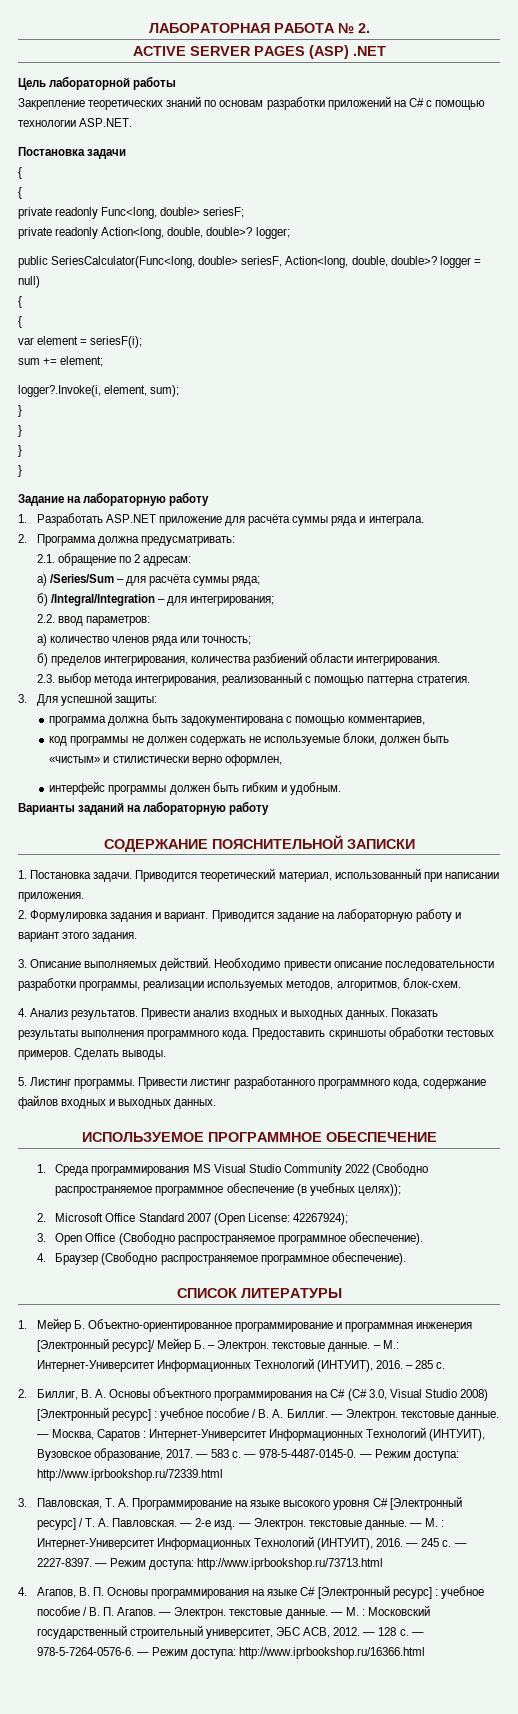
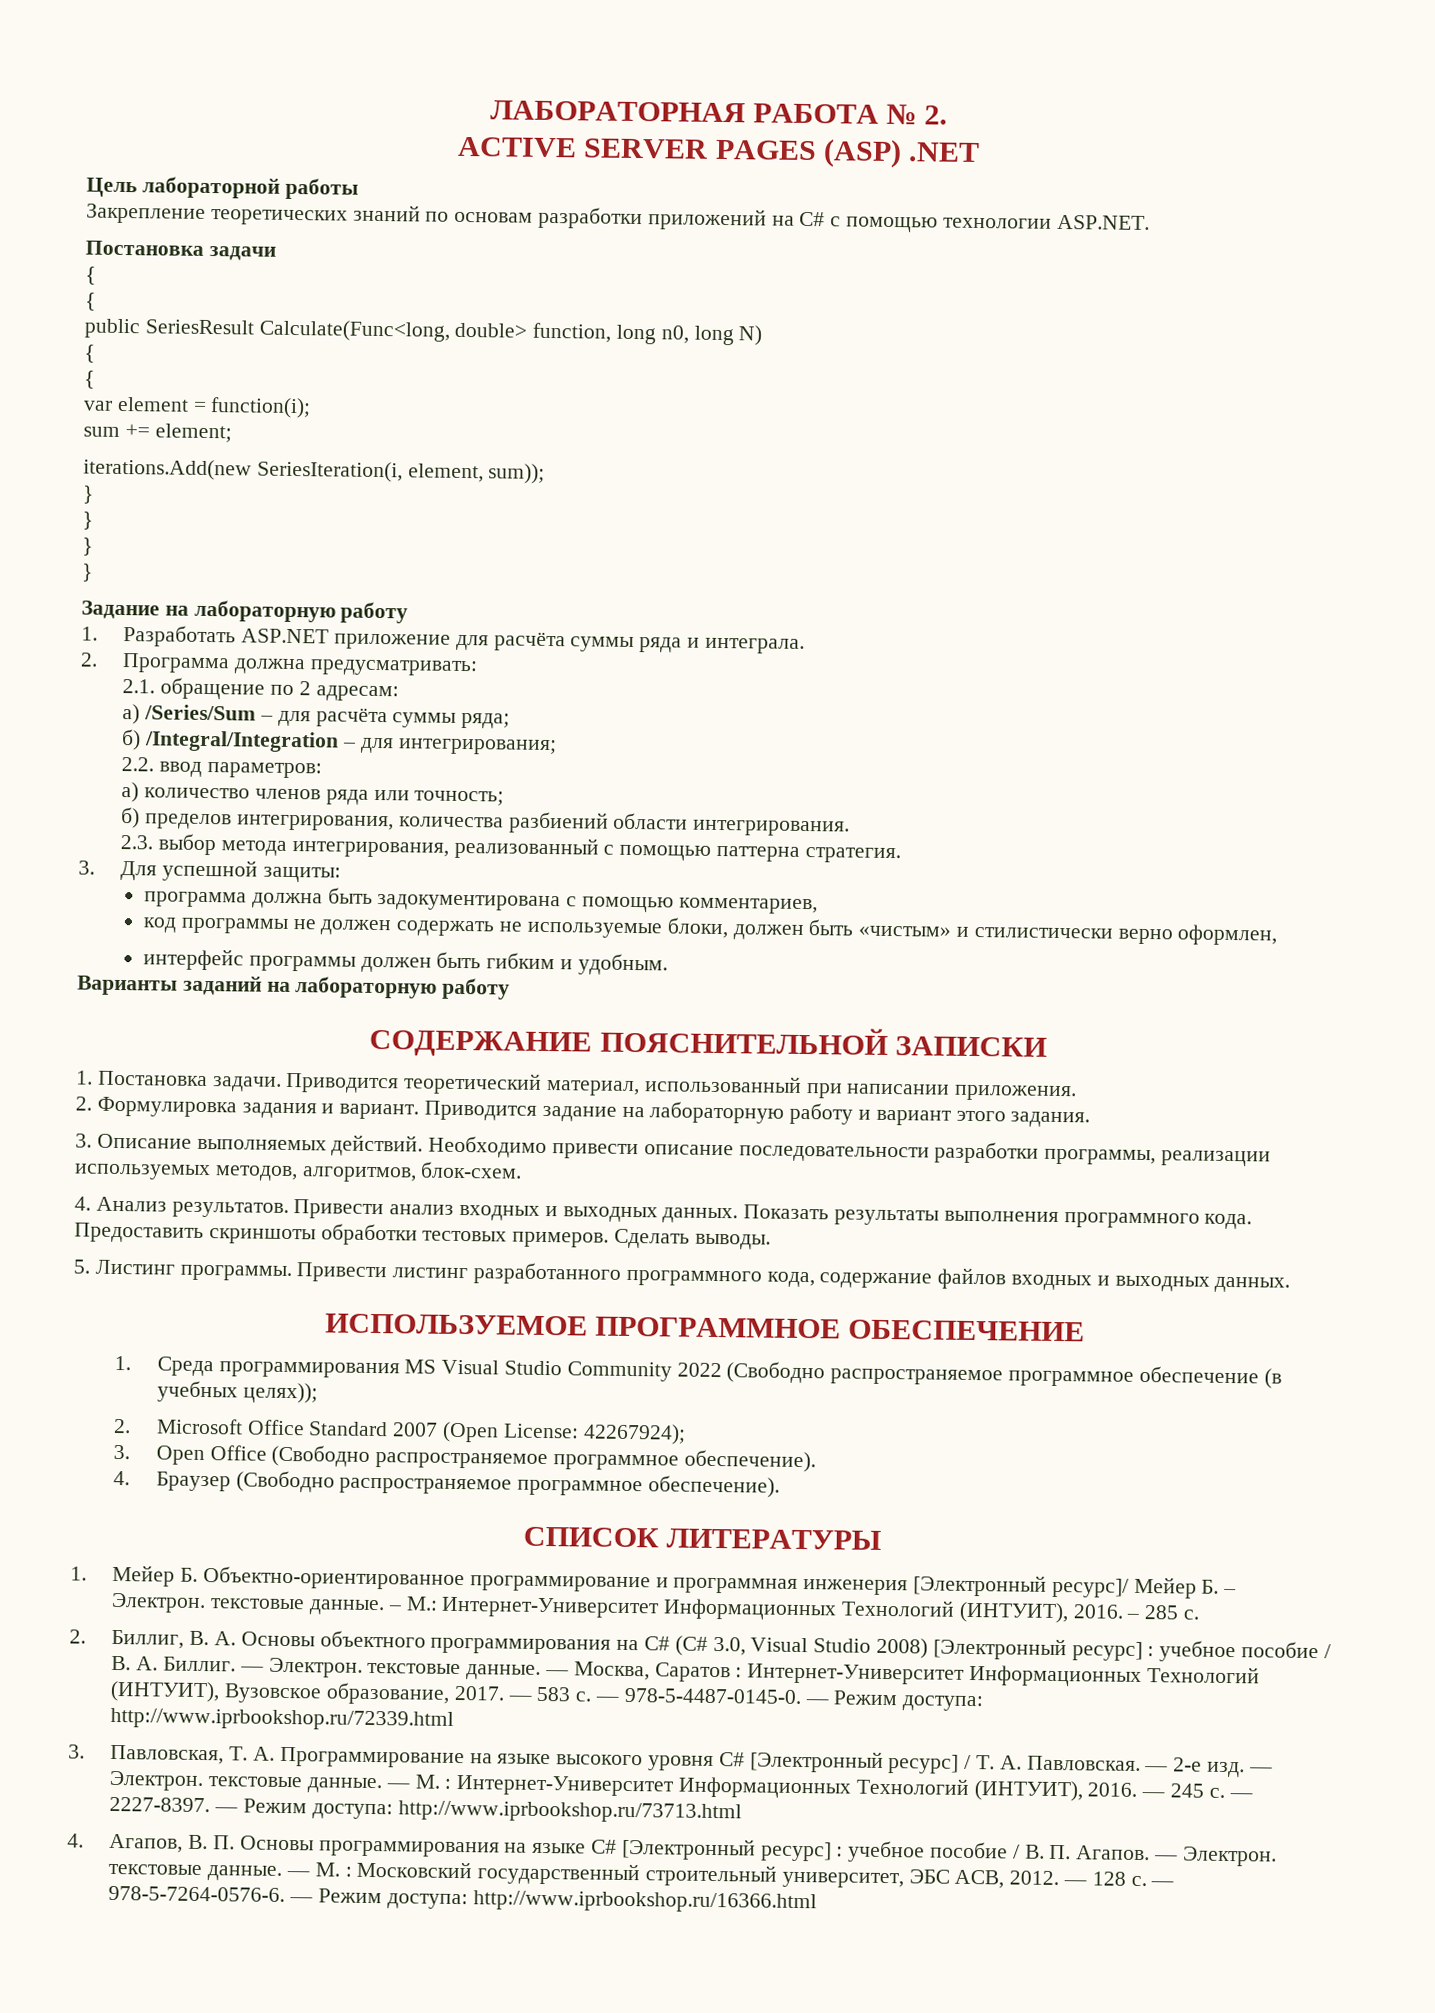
[18,207,245,219] [18,227,290,239] [18,256,481,268] [18,276,40,288] private readonly Func<long, double> seriesF; // private readonly Action<long, double, double>? logger; // public SeriesCalculator(Func<long, double> seriesF, Action<long, double, double>? logger = null) -> [84,318,763,346] public SeriesResult Calculate(Func<long, double> function, long n0, long N)
[90,336,143,348] seriesF(i); -> [210,397,312,419] function(i);
[18,385,180,397] logger?.Invoke(i, element, sum); -> [83,458,546,484] iterations.Add(new SeriesIteration(i, element, sum));

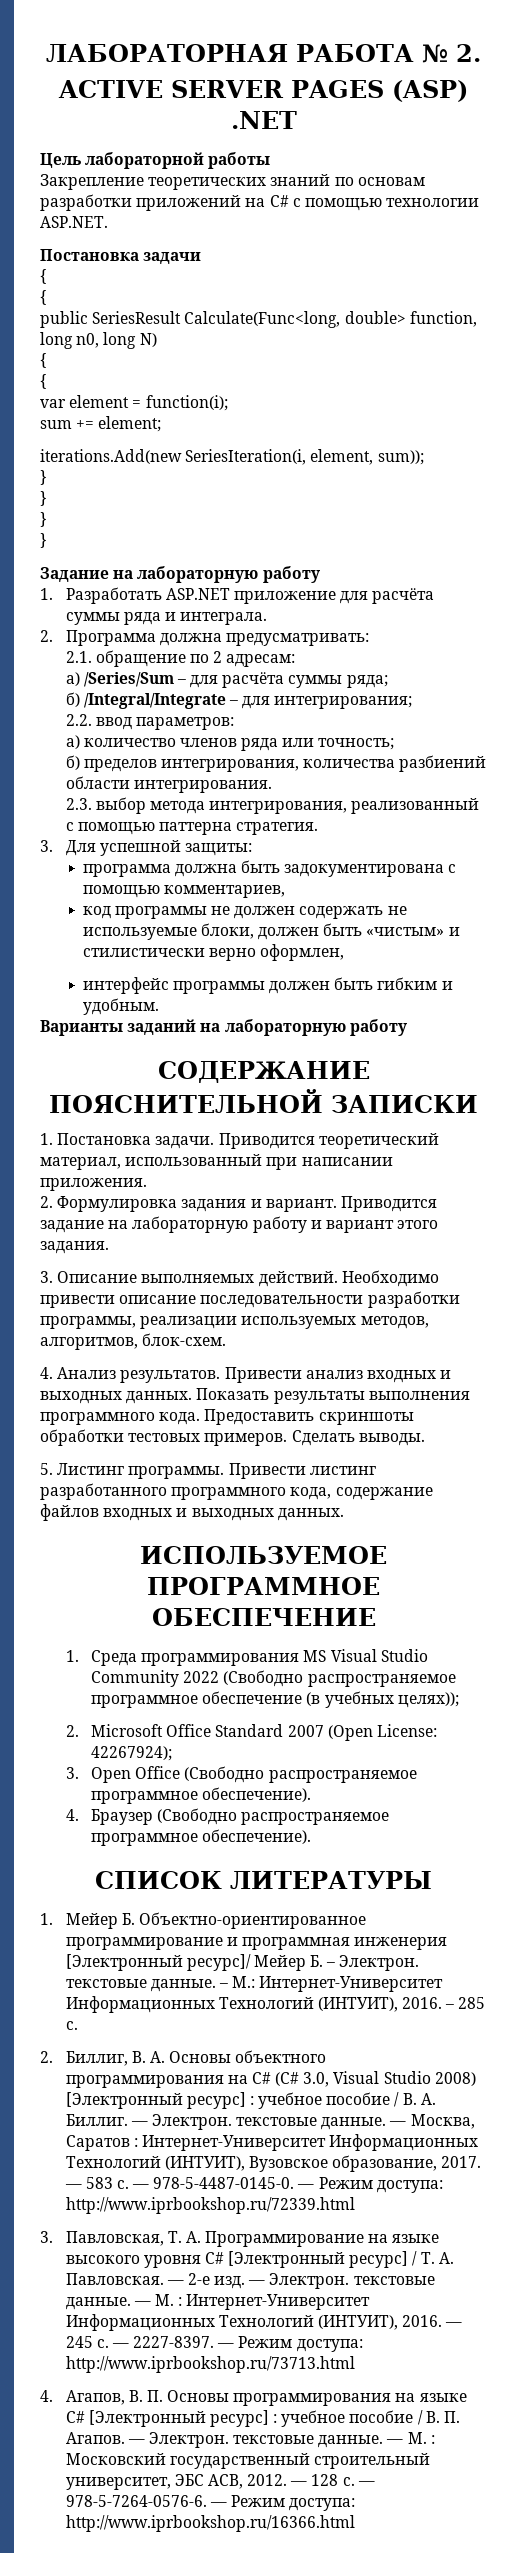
[144,730,340,753] /Integral/Integration -> [83,693,226,709] /Integral/Integrate

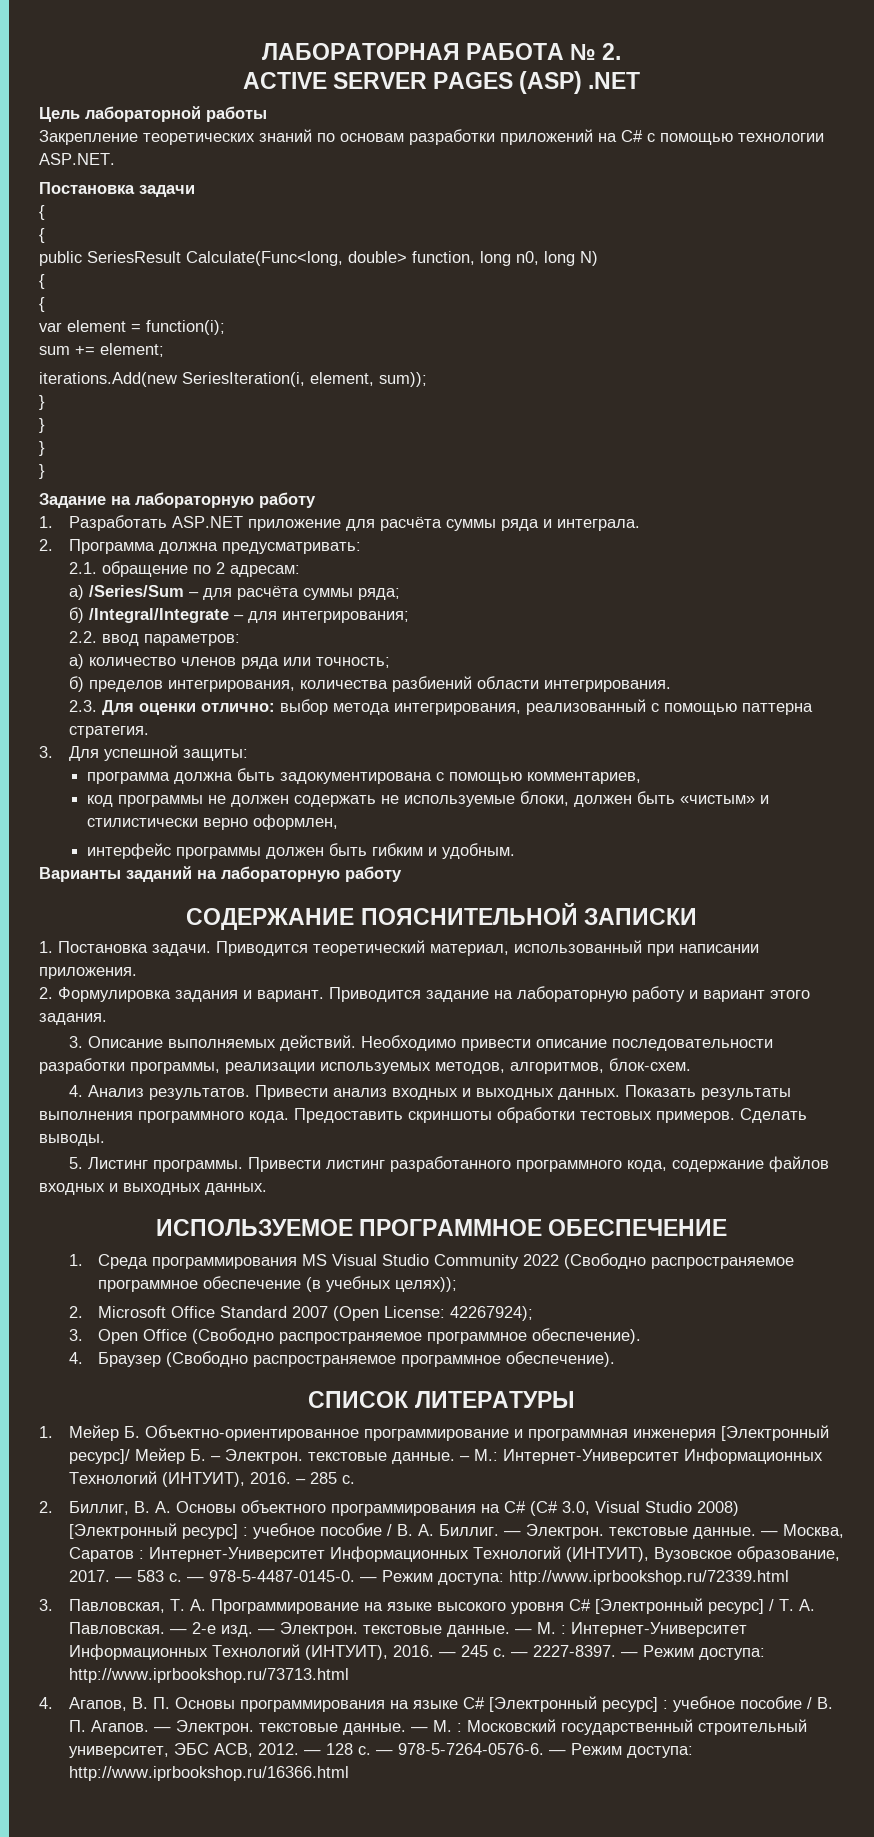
(92, 804) none -> [101,700,275,715] Для оценки отлично:

